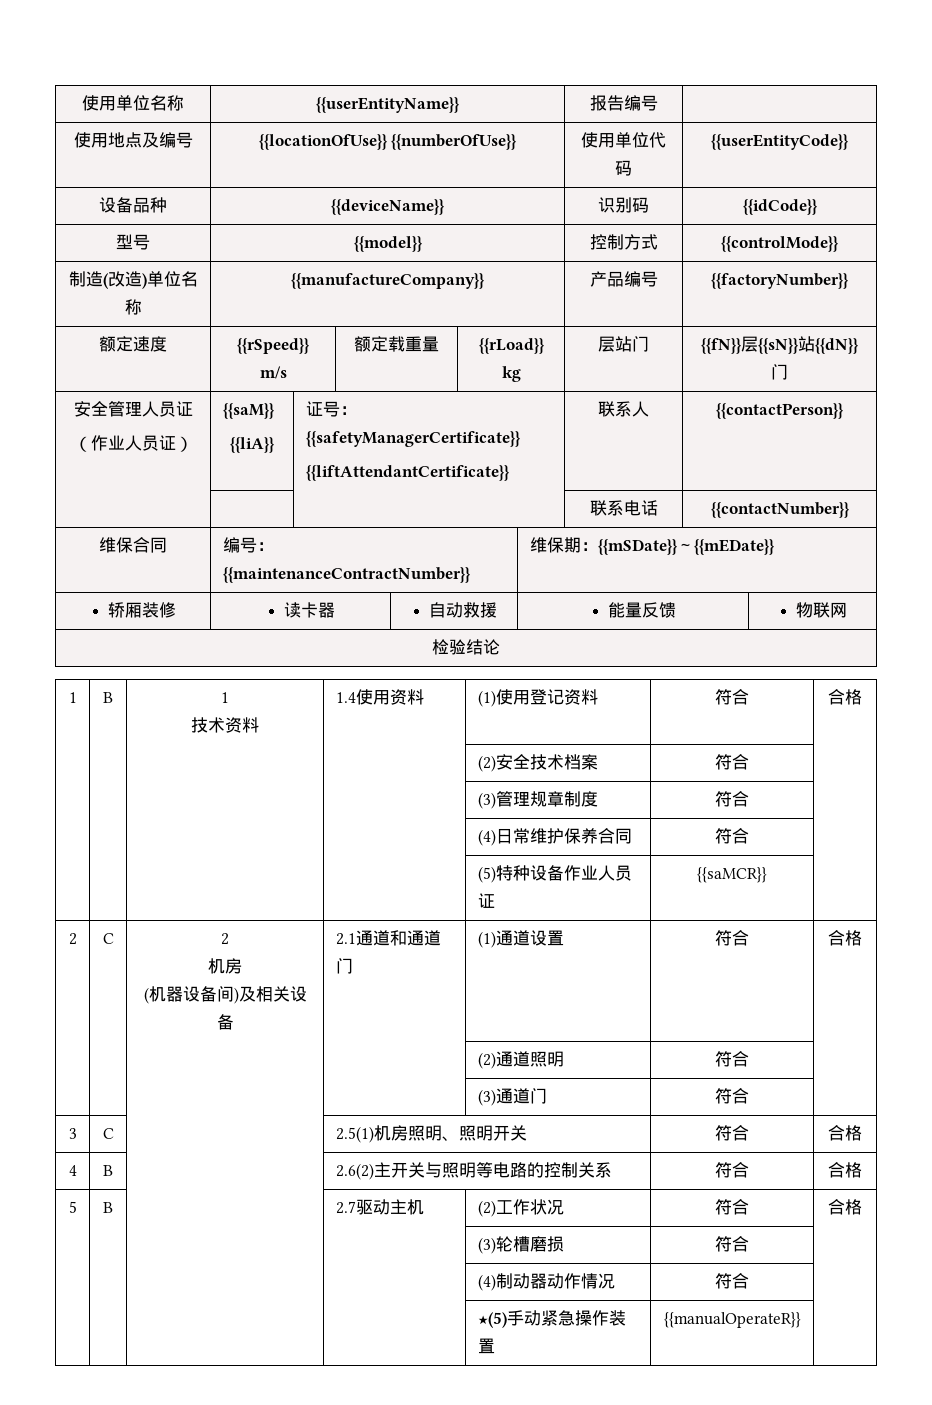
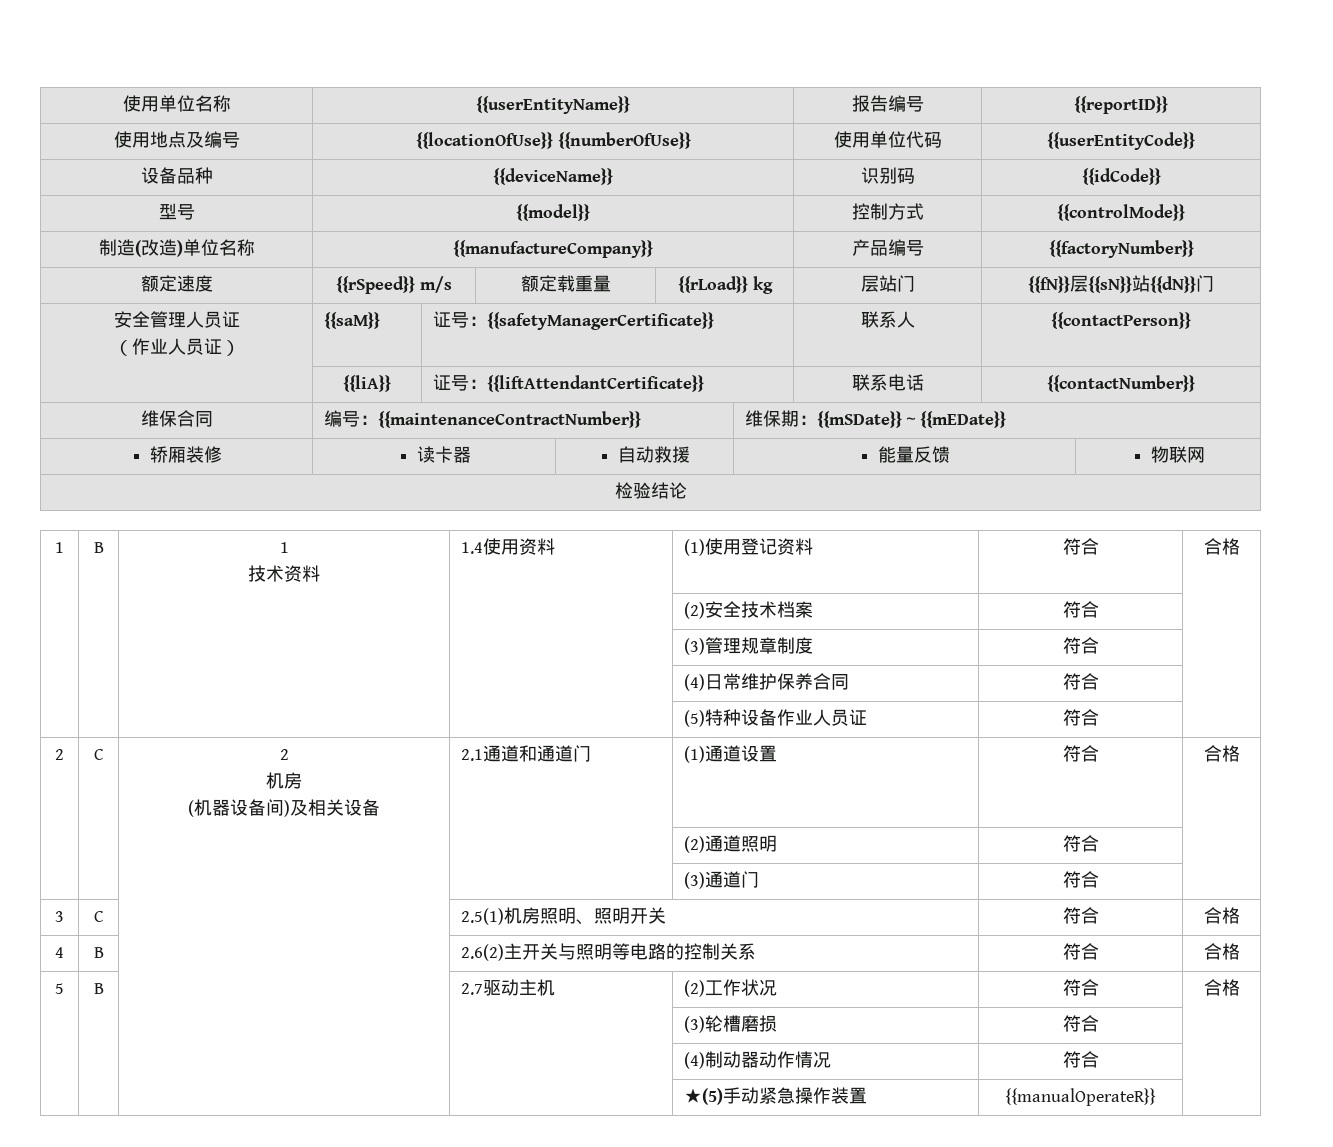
(658, 103) none -> [1074,96,1168,114] {{reportID}}
[230,437,275,453] // {{liA}} -> (380, 320) none
[305,465,510,481] // {{liftAttendantCertificate}} -> (714, 321) none
(844, 411) | -> [343,375,391,392] [432,374,704,392] {{liA}} | 证号：{{liftAttendantCertificate}}
[697,867,767,883] {{saMCR}} -> [1062,709,1099,726] 符合

